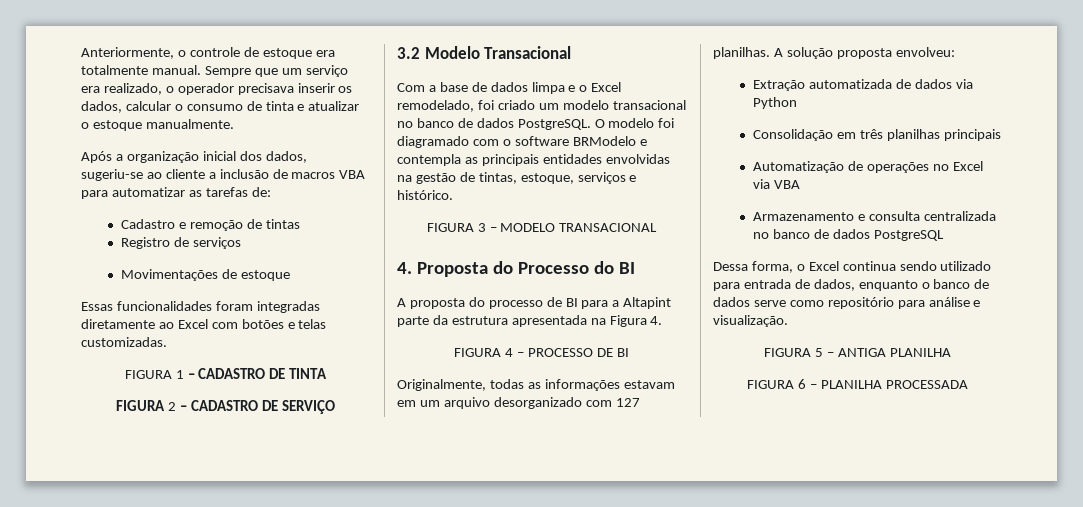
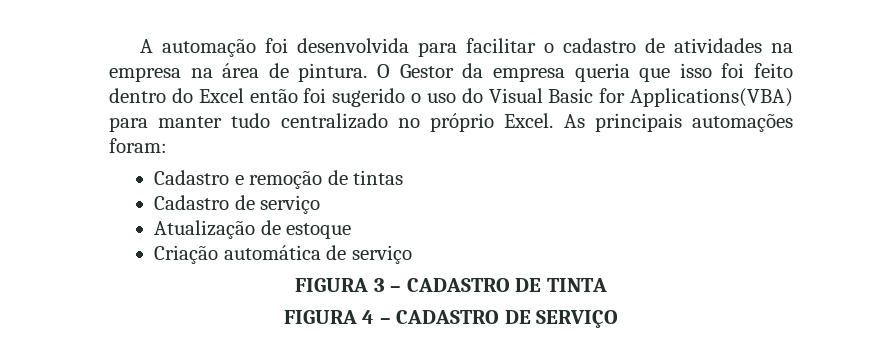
[81,47,335,59] [81,65,348,77] [81,83,353,95] [81,101,360,113] [81,119,234,131] [81,151,307,163] [81,169,366,181] [81,187,271,199] Anteriormente, o controle de estoque era totalmente manual. Sempre que um serviço era realizado, o operador precisava inserir os dados, calcular o consumo de tinta e atualizar o estoque manualmente. // Após a organização inicial dos dados, sugeriu-se ao cliente a inclusão de macros VBA para automatizar as tarefas de: -> [140,38,793,57] [109,63,794,82] [109,88,793,107] [109,113,793,132] [109,138,167,153] A automação foi desenvolvida para facilitar o cadastro de atividades na empresa na área de pintura. O Gestor da empresa queria que isso foi feito dentro do Excel então foi sugerido o uso do Visual Basic for Applications(VBA) para manter tudo centralizado no próprio Excel. As principais automações foram:
[121,237,242,249] [121,269,291,281] [81,301,320,313] [81,319,327,329] [81,337,167,347] [124,370,184,379] Registro de serviços // Movimentações de estoque // Essas funcionalidades foram integradas diretamente ao Excel com botões e telas customizadas. // FIGURA 1 -> [154,195,321,214] [154,220,352,239] [154,245,412,264] [295,278,385,292] Cadastro de serviço // Atualização de estoque // Criação automática de serviço // FIGURA 3
[168,402,177,411] 2 -> [362,310,375,324] 4
[397,46,572,59] [397,82,622,94] [397,100,686,112] [397,118,675,130] [397,136,647,148] [397,154,670,166] [397,172,637,184] [397,190,453,200] [426,223,658,232] [397,261,635,277] [397,297,672,309] [397,315,663,327] [454,348,629,357] [397,379,675,391] [397,397,640,409] [713,47,955,59] [753,79,973,91] [753,97,798,109] [753,129,1001,141] [753,161,983,173] [753,179,801,189] [753,211,996,221] [753,229,944,241] [713,261,992,273] [713,279,990,291] [713,297,981,309] [713,315,788,327] [764,348,951,357] [747,379,968,389] // 3.2 Modelo Transacional // Com a base de dados limpa e o Excel remodelado, foi criado um modelo transacional no banco de dados PostgreSQL. O modelo foi diagramado com o software BRModelo e contempla as principais entidades envolvidas na gestão de tintas, estoque, serviços e histórico. // FIGURA 3 – MODELO TRANSACIONAL // 4. Proposta do Processo do BI // A proposta do processo de BI para a Altapint parte da estrutura apresentada na Figura 4. // FIGURA 4 – PROCESSO DE BI // Originalmente, todas as informações estavam em um arquivo desorganizado com 127 planilhas. A solução proposta envolveu: // Extração automatizada de dados via Python // Consolidação em três planilhas principais // Automatização de operações no Excel via VBA // Armazenamento e consulta centralizada no banco de dados PostgreSQL // Dessa forma, o Excel continua sendo utilizado para entrada de dados, enquanto o banco de dados serve como repositório para análise e visualização. // FIGURA 5 – ANTIGA PLANILHA // FIGURA 6 – PLANILHA PROCESSADA -> (619, 319) none

